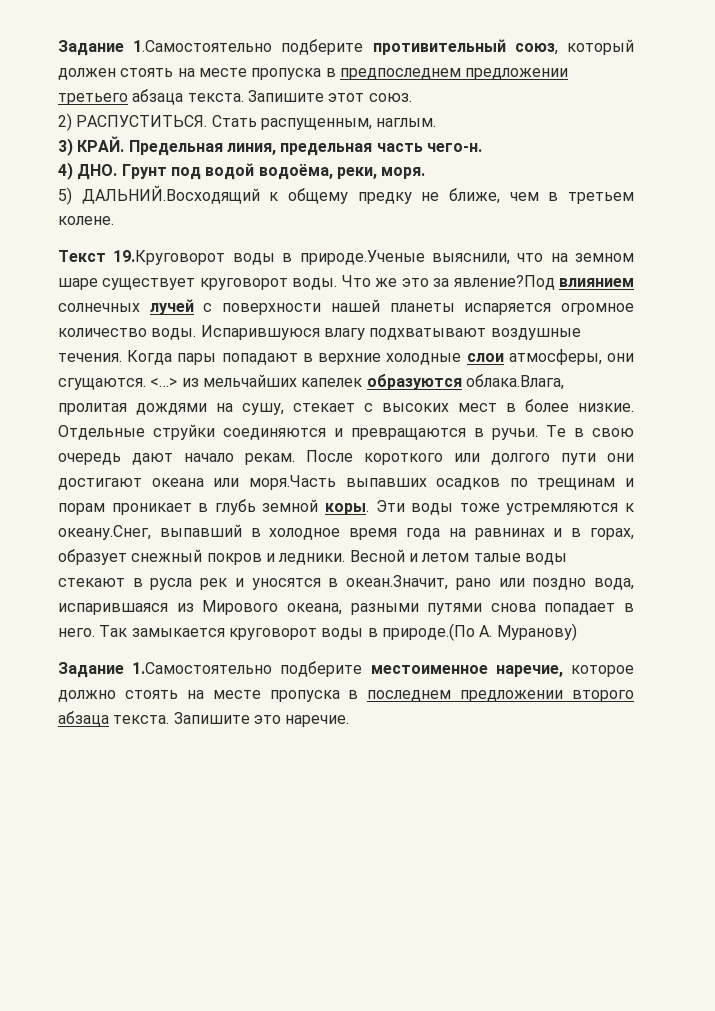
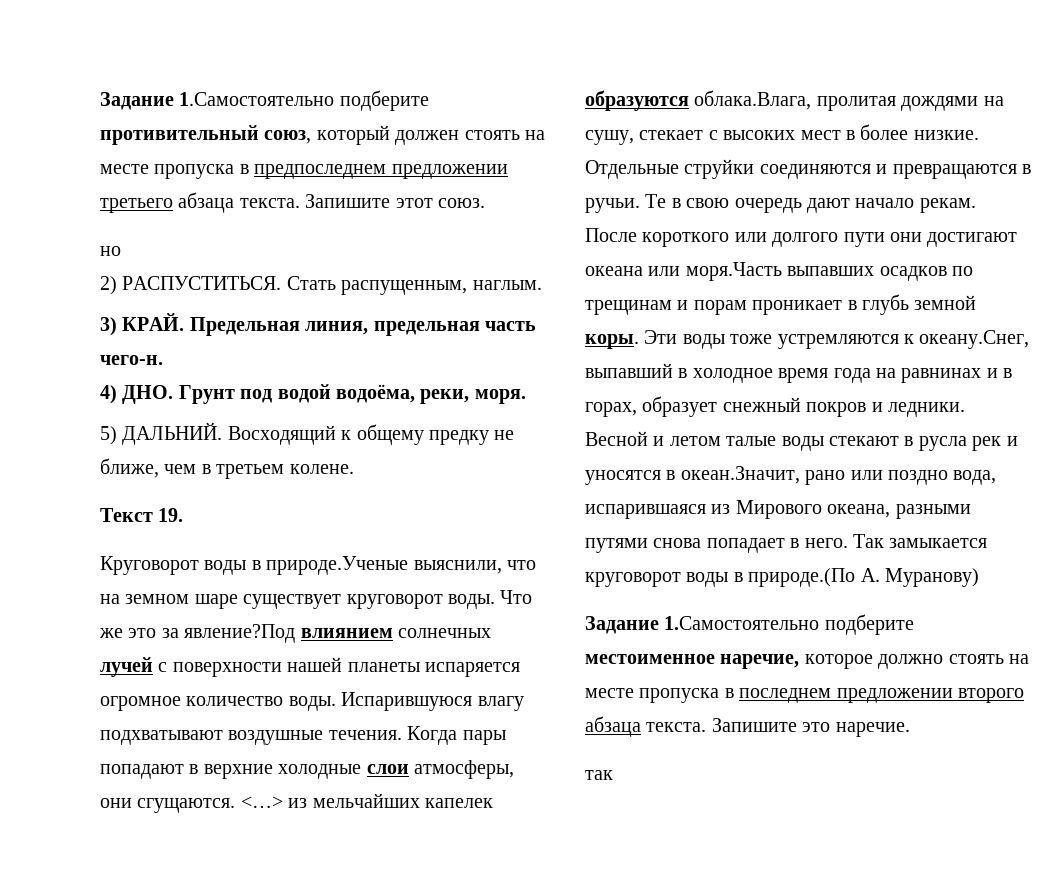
(412, 97) none -> [100,246,121,256] // но
[81,185,260,204] ДАЛЬНИЙ.Восходящий -> [122,422,336,445] ДАЛЬНИЙ. Восходящий
[113,250,226,265] 19.Круговорот -> [158,508,184,522] [100,556,199,575] 19. // Круговорот
(350, 721) none -> [585,770,613,780] // так

